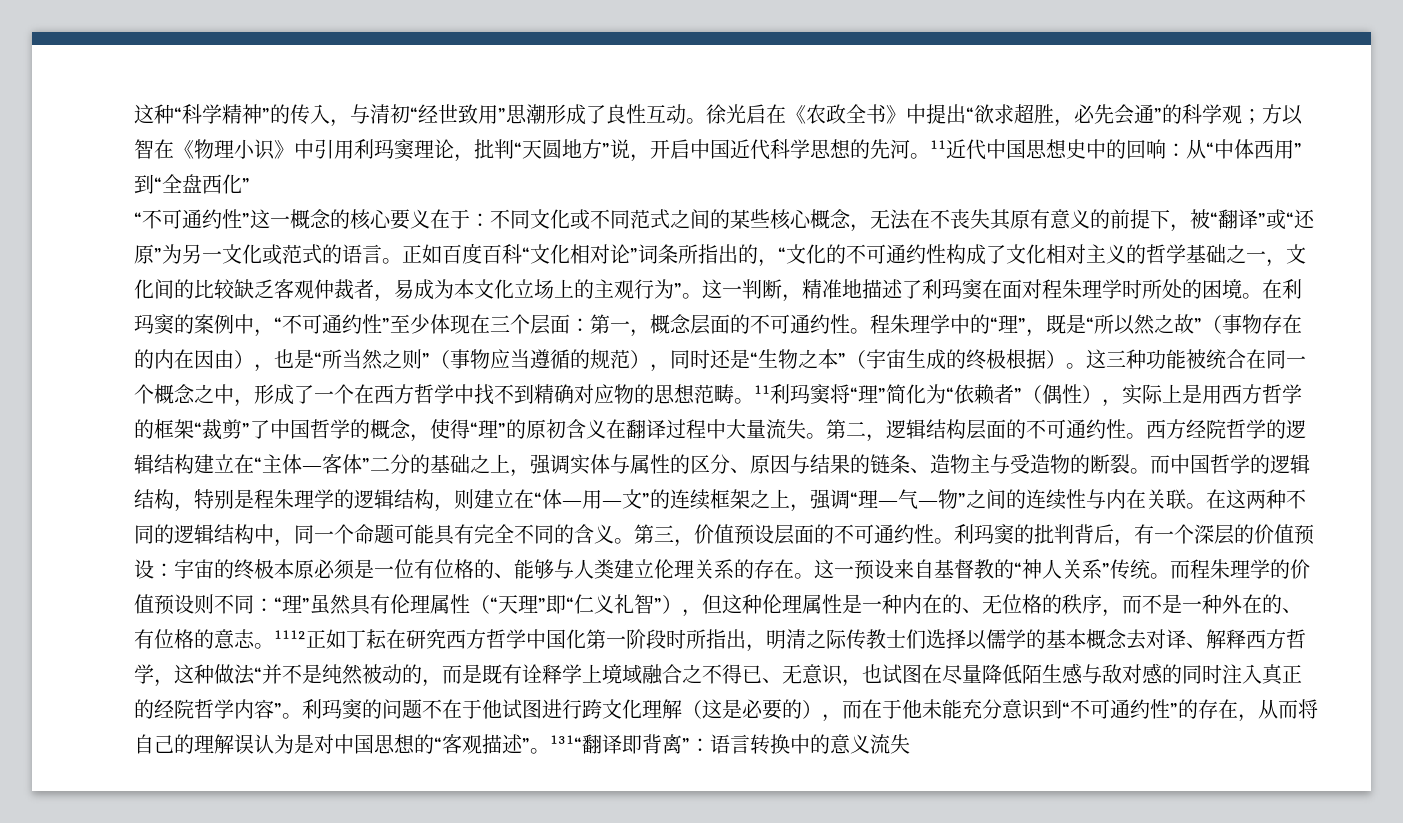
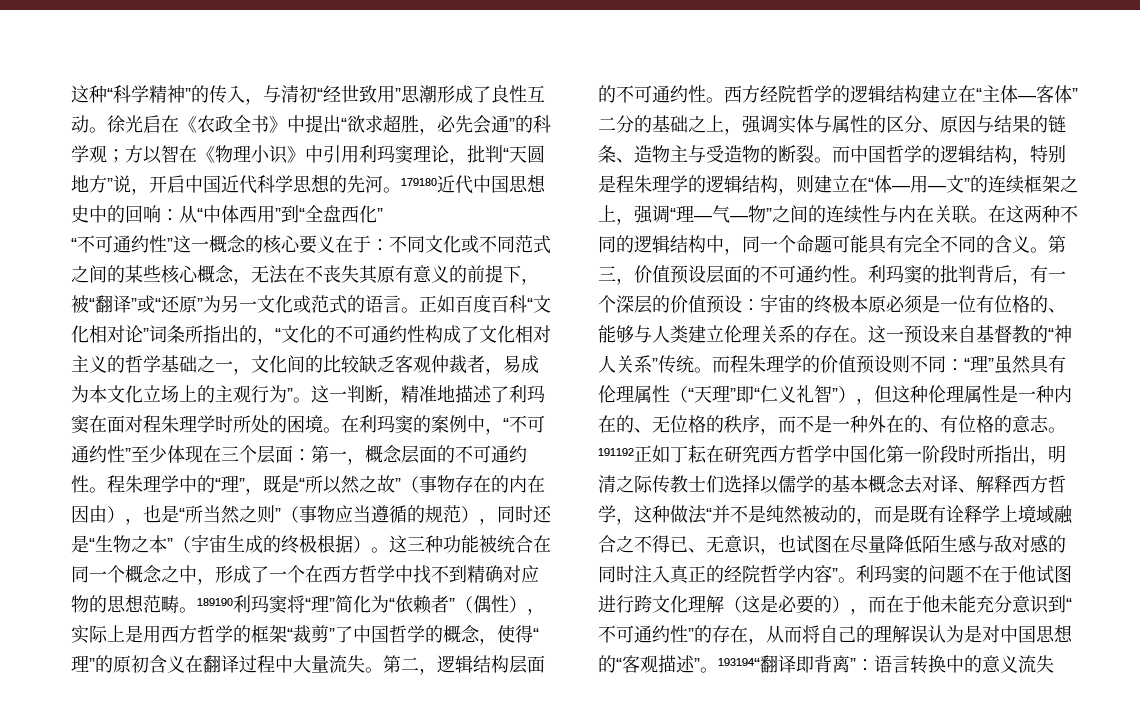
[930,140,946,157] ¹¹ -> [401,178,437,191] ¹⁷⁹¹⁸⁰
[754,385,770,402] ¹¹ -> [197,598,233,611] ¹⁸⁹¹⁹⁰
[274,630,306,647] ¹¹¹² -> [598,448,634,461] ¹⁹¹¹⁹²
[550,735,582,752] ¹³¹“ -> [718,658,760,671] ¹⁹³¹⁹⁴“

